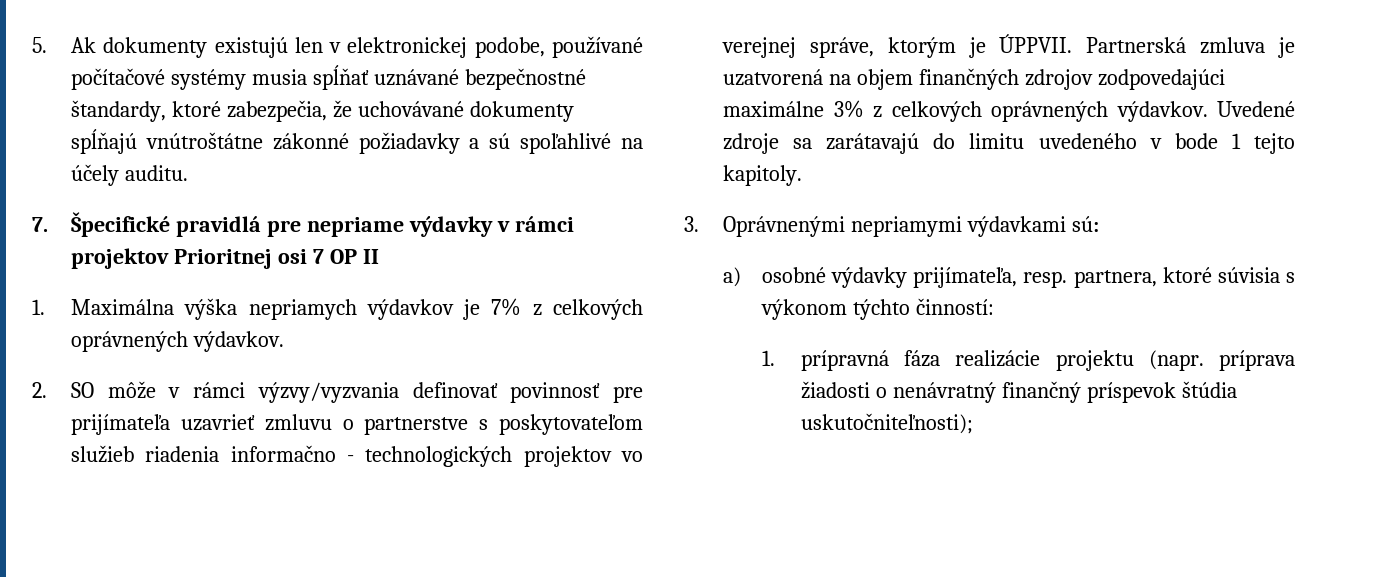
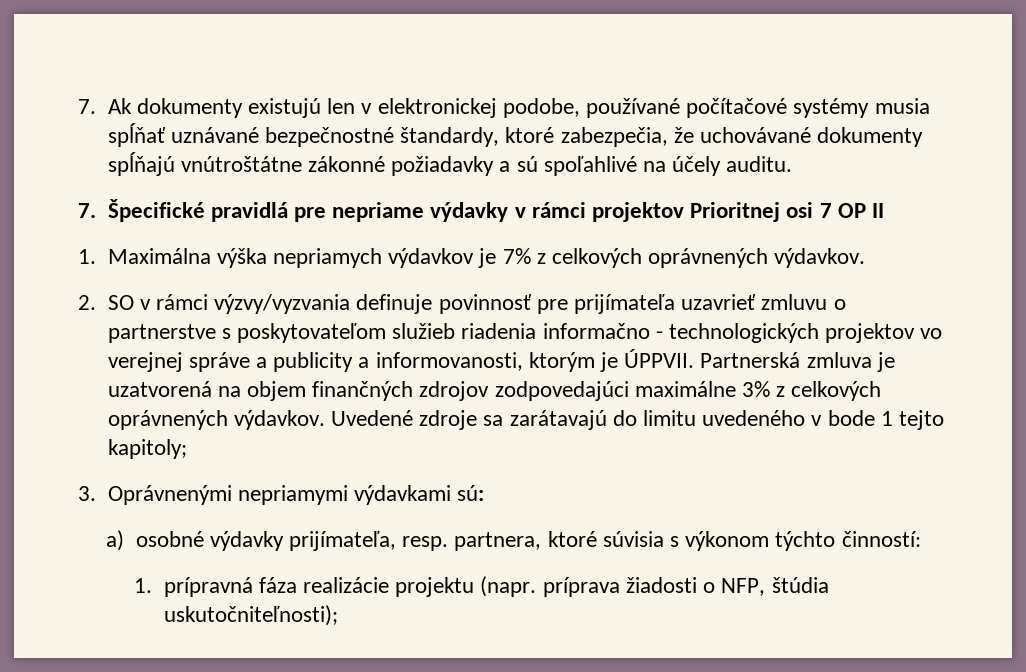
[32,37,47,53] 5. -> [78,99,96,114] 7.
[107,381,156,399] môže -> (134, 302) none
[412,382,498,398] definovať -> [356,294,433,314] definuje
[809,37,874,58] správe, -> [188,352,523,372] správe a publicity a informovanosti,
[723,165,803,186] kapitoly. -> [107,439,187,459] kapitoly;
[892,381,1176,403] nenávratný finančný príspevok -> [721,578,766,596] NFP,

